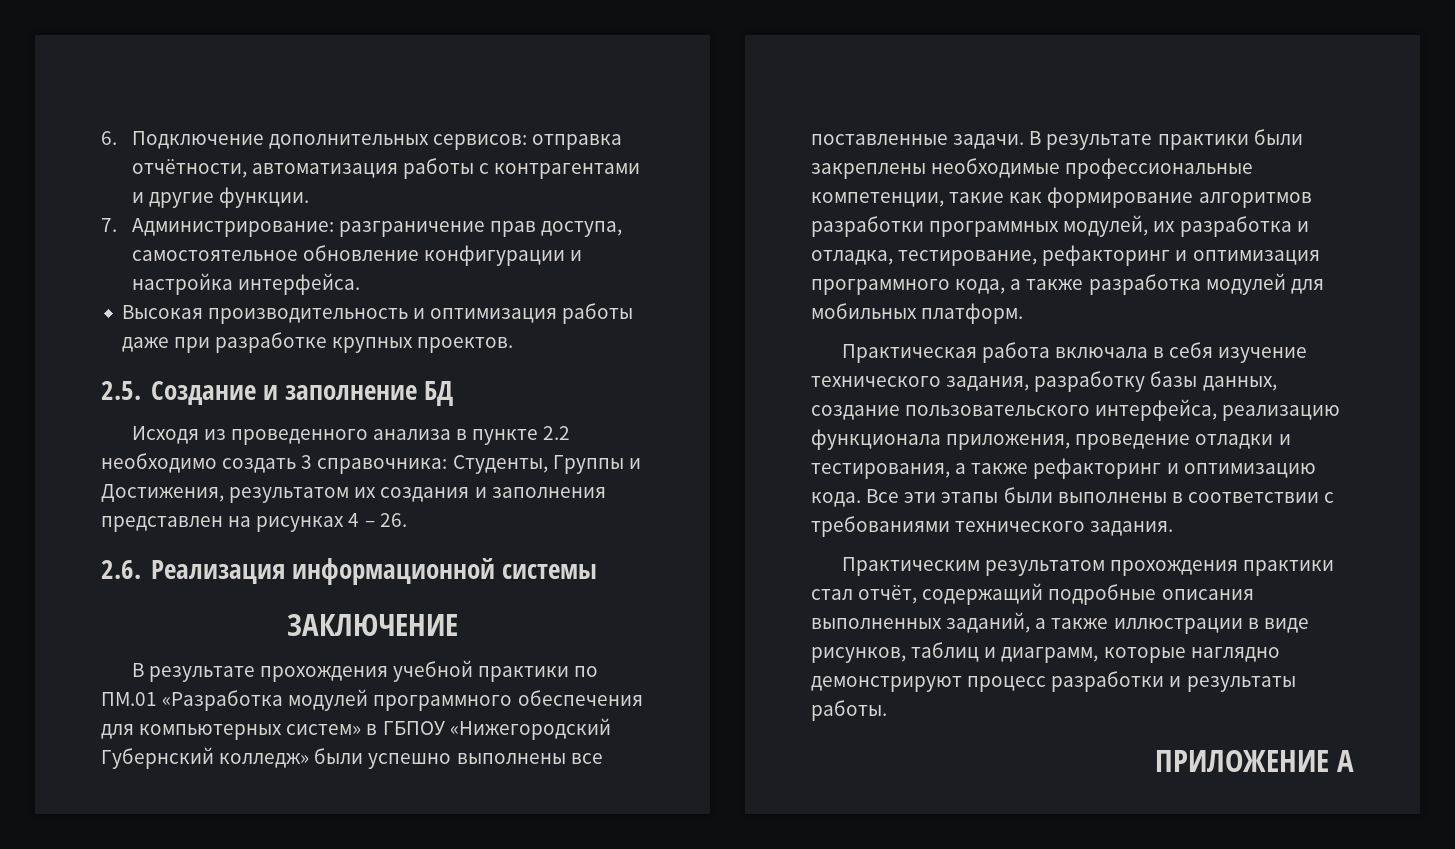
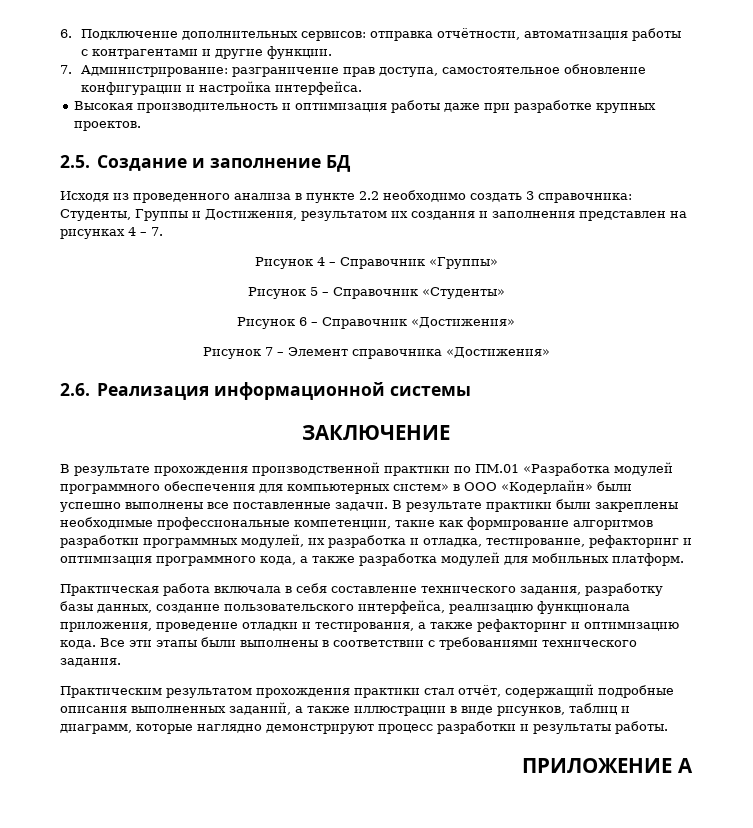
[379,513,407,527] 26. -> [151,227,163,236] [254,257,498,269] [247,287,505,299] [237,317,515,329] [202,347,550,359] 7. // Рисунок 4 – Справочник «Группы» // Рисунок 5 – Справочник «Студенты» // Рисунок 6 – Справочник «Достижения» // Рисунок 7 – Элемент справочника «Достижения»
[392,660,473,682] учебной -> [252,462,380,476] производственной
[382,718,611,740] [101,747,310,769] ГБПОУ «Нижегородский Губернский колледж» -> [464,480,593,494] ООО «Кодерлайн»
[1218,347,1308,363] изучение -> [331,586,417,593] составление

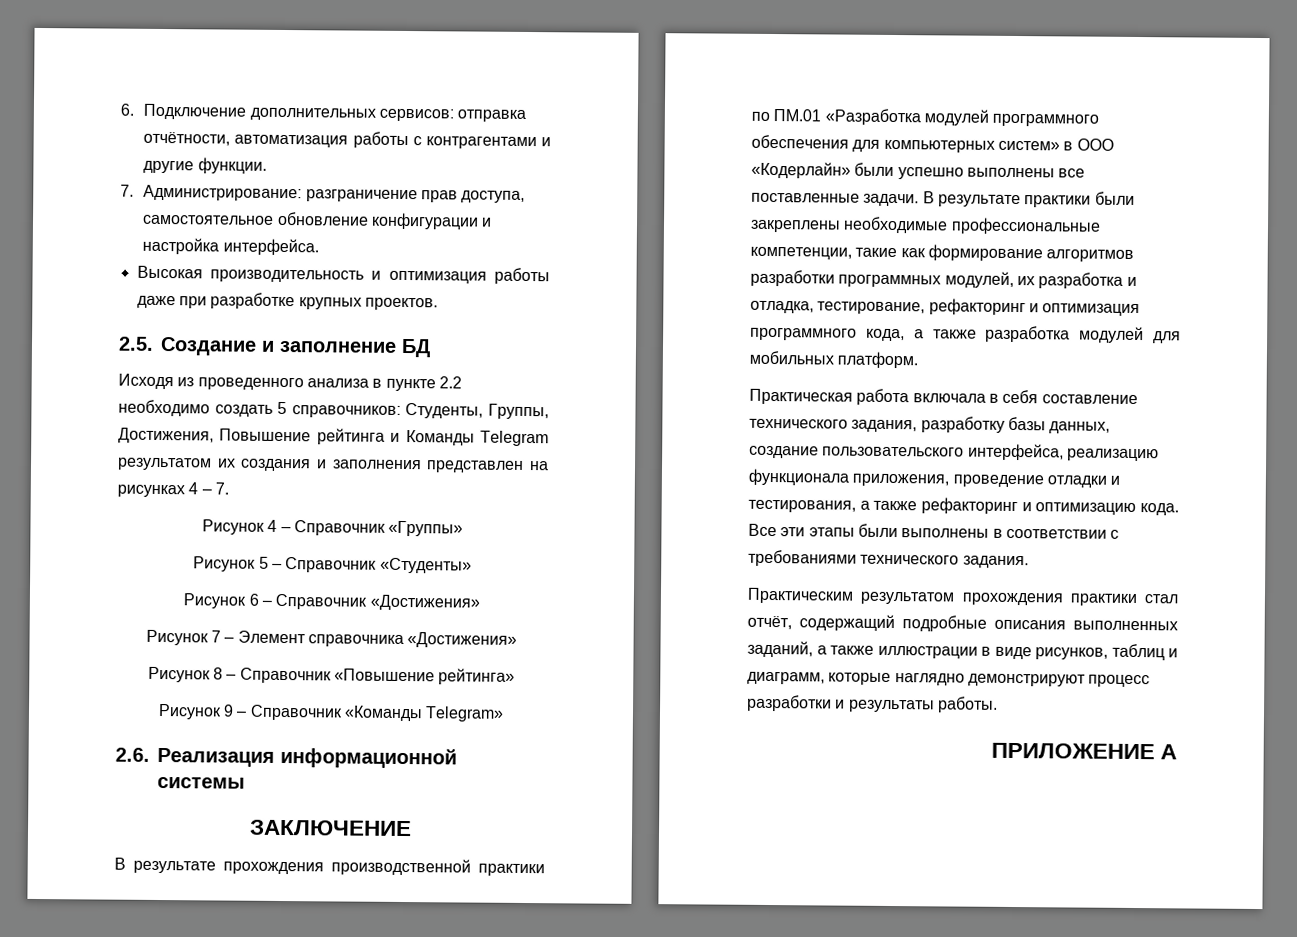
[526,191,632,203] [60,209,297,221] 3 справочника: Студенты, Группы и Достижения, -> [277,401,549,420] [118,427,550,447] 5 справочников: Студенты, Группы, Достижения, Повышение рейтинга и Команды Telegram
(550, 352) none -> [147,666,516,685] [157,703,505,722] // Рисунок 8 – Справочник «Повышение рейтинга» // Рисунок 9 – Справочник «Команды Telegram»

